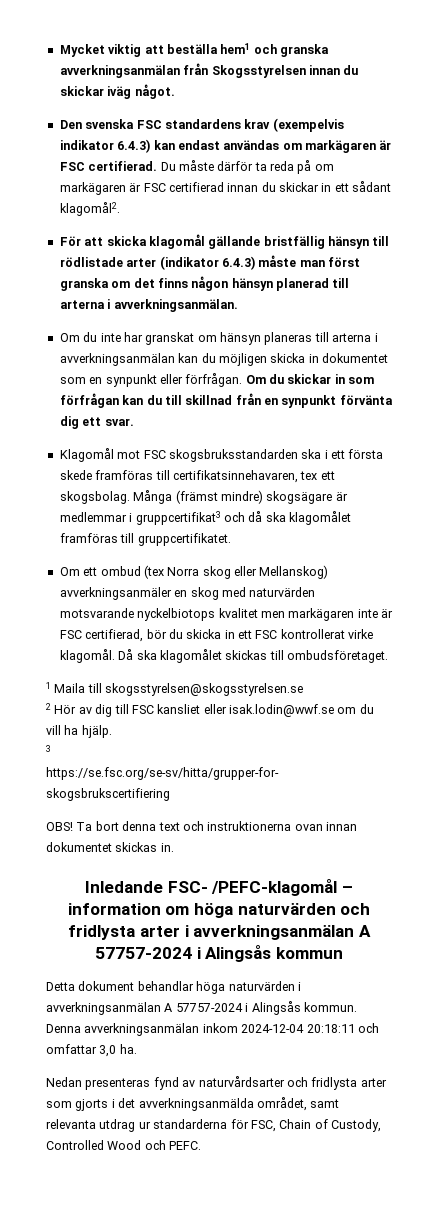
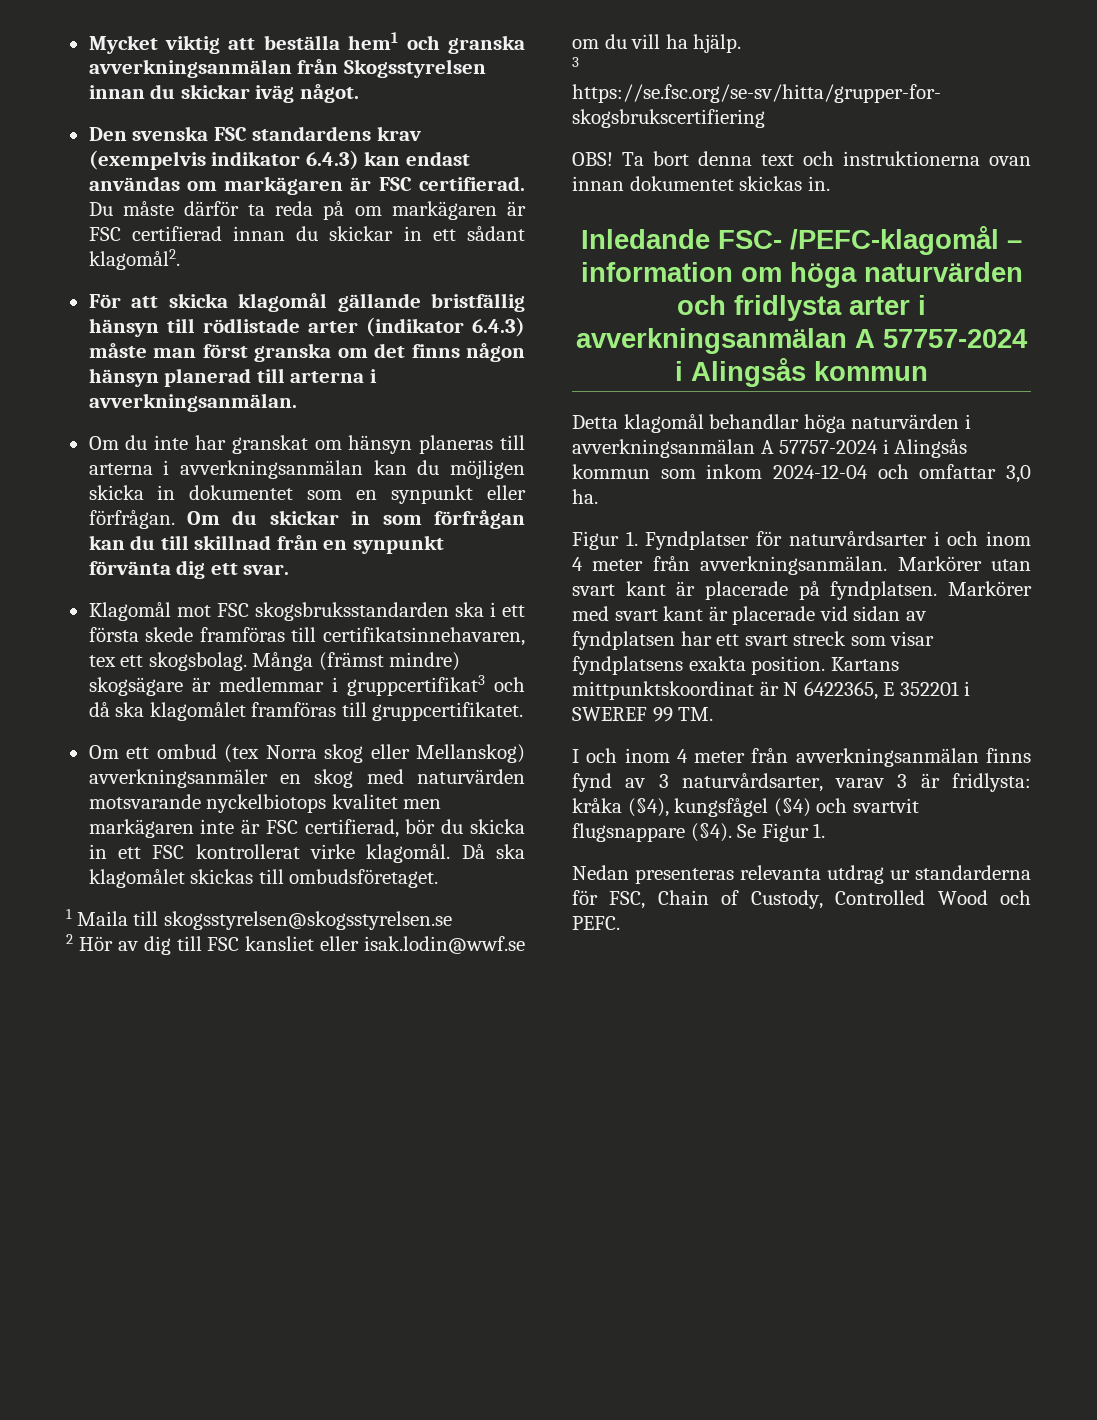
[78,981,135,991] dokument -> [623,414,704,433] klagomål
[303,1002,357,1012] [46,1023,200,1036] kommun. Denna avverkningsanmälan -> [572,464,696,479] kommun som
[306,1024,355,1033] 20:18:11 -> (868, 471) none
[46,1076,387,1090] [46,1097,340,1111] Nedan presenteras fynd av naturvårdsarter och fridlysta arter som gjorts i det avverkningsanmälda området, samt -> [572,531,1031,550] [572,556,1031,575] [572,581,1032,600] [572,606,926,625] [572,631,935,650] [572,656,899,675] [572,681,971,700] [572,707,714,722] [572,748,1031,767] [572,773,1031,792] [572,798,919,817] [572,823,826,842] [572,865,734,884] Figur 1. Fyndplatser för naturvårdsarter i och inom 4 meter från avverkningsanmälan. Markörer utan svart kant är placerade på fyndplatsen. Markörer med svart kant är placerade vid sidan av fyndplatsen har ett svart streck som visar fyndplatsens exakta position. Kartans mittpunktskoordinat är N 6422365, E 352201 i SWEREF 99 TM. // I och inom 4 meter från avverkningsanmälan finns fynd av 3 naturvårdsarter, varav 3 är fridlysta: kråka (§4), kungsfågel (§4) och svartvit flugsnappare (§4). Se Figur 1. // Nedan presenteras

